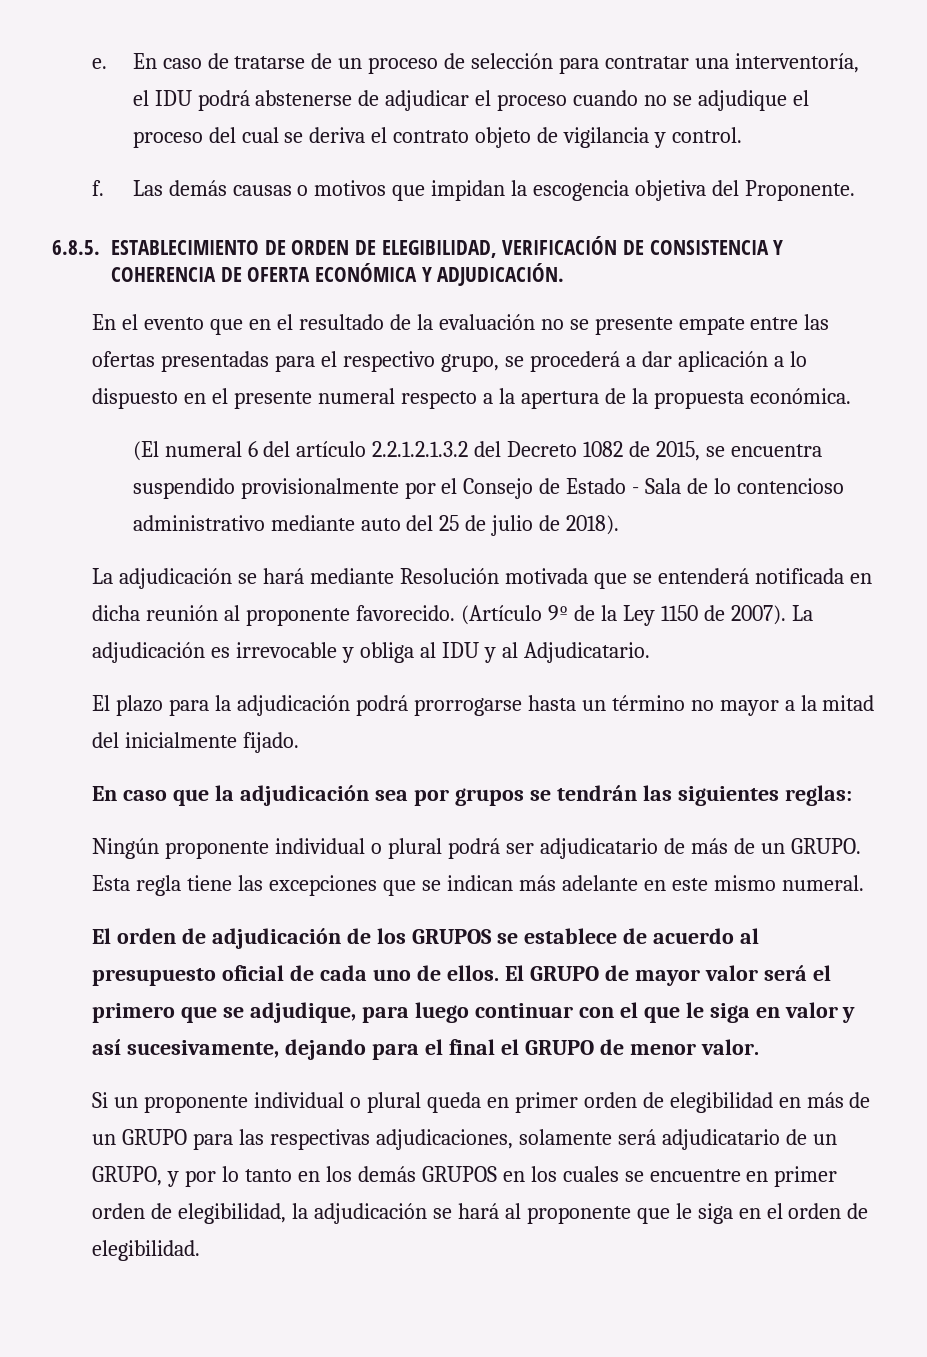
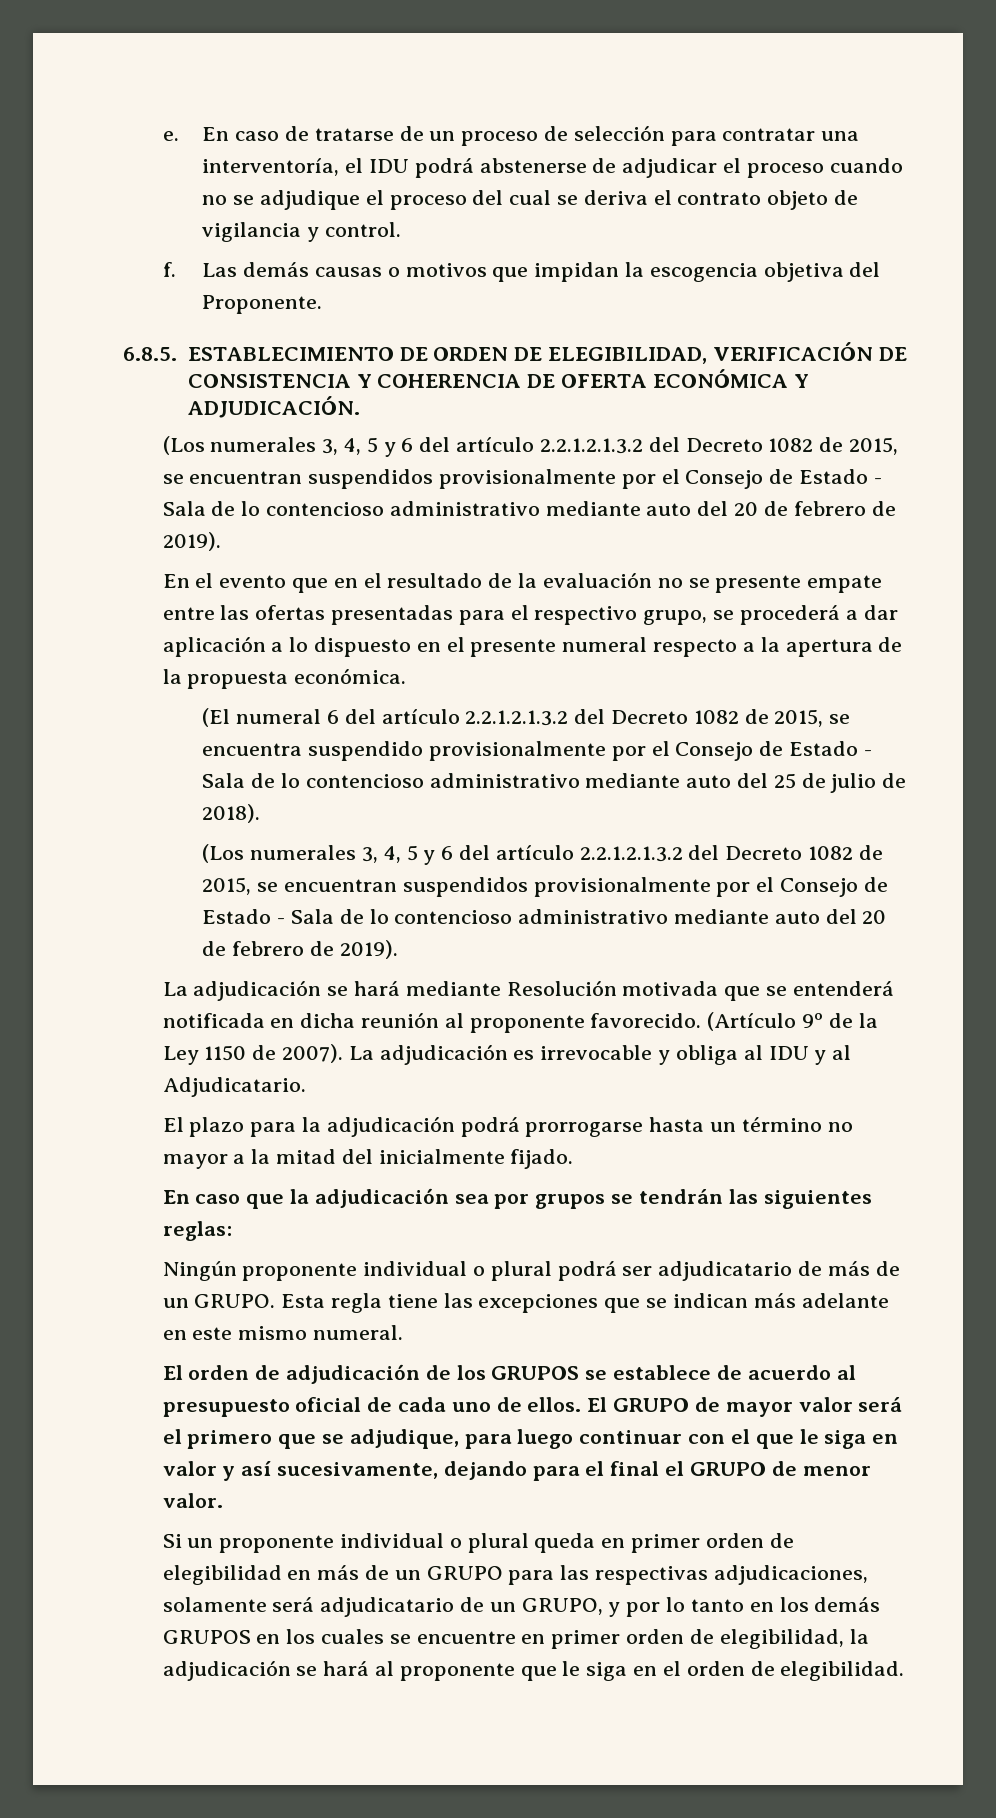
(565, 274) none -> [162,436,898,457] [162,469,882,489] [162,501,896,516] [162,532,221,551] // (Los numerales 3, 4, 5 y 6 del artículo 2.2.1.2.1.3.2 del Decreto 1082 de 2015, se encuentran suspendidos provisionalmente por el Consejo de Estado - Sala de lo contencioso administrativo mediante auto del 20 de febrero de 2019).
(620, 525) none -> [202,844,883,865] [202,877,888,897] [202,909,887,924] [202,940,398,959] // (Los numerales 3, 4, 5 y 6 del artículo 2.2.1.2.1.3.2 del Decreto 1082 de 2015, se encuentran suspendidos provisionalmente por el Consejo de Estado - Sala de lo contencioso administrativo mediante auto del 20 de febrero de 2019).

